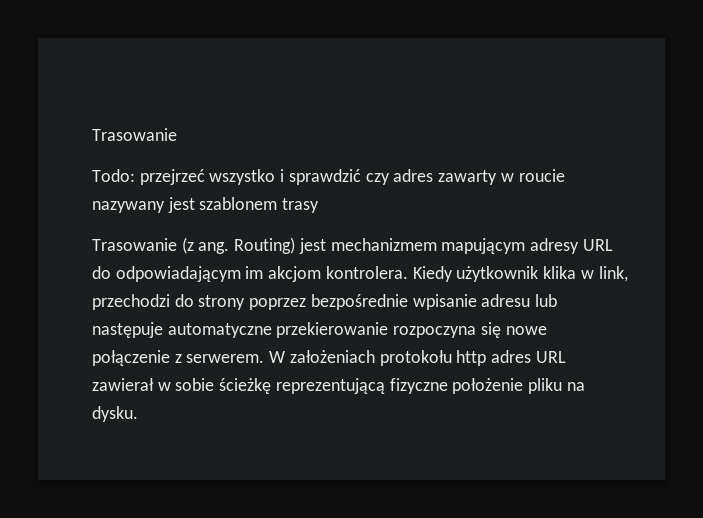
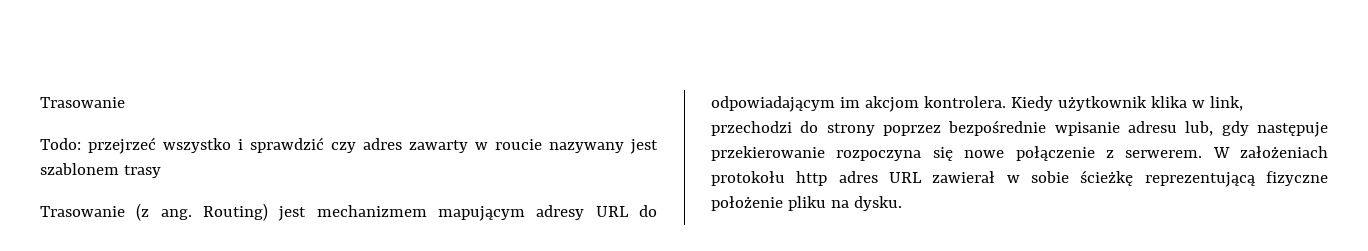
[535,294,558,307] [92,322,272,338] lub następuje automatyczne -> [1185,121,1328,137] lub, gdy następuje

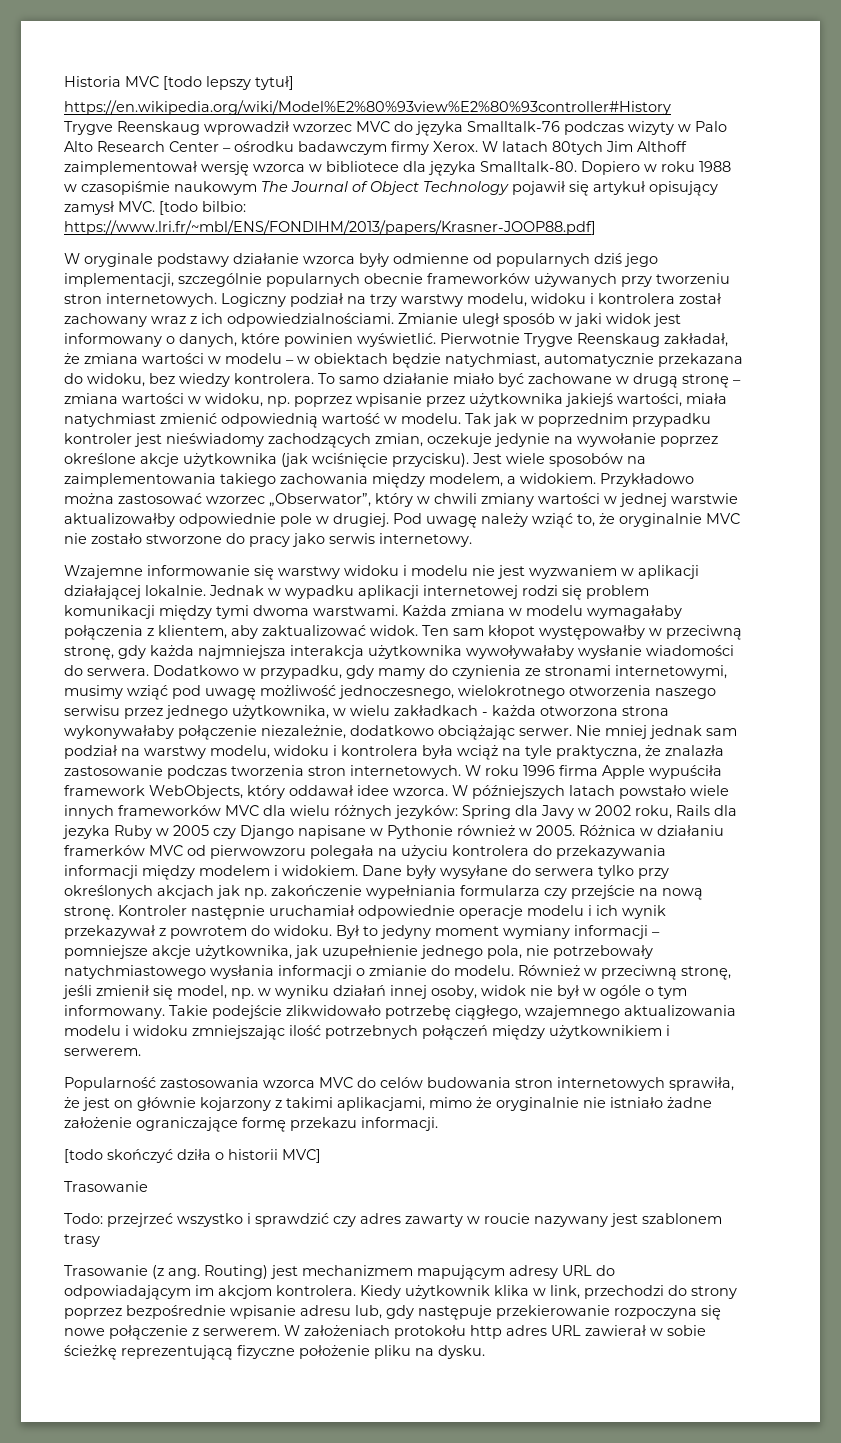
(40, 102) none -> [64,76,294,90] [64,100,671,115] [64,121,727,136] [64,141,687,155] [64,161,731,176] [64,181,718,196] [64,201,246,215] [64,220,596,235] [64,253,658,267] [64,273,730,287] [64,293,721,307] [64,313,681,327] [64,333,728,347] [64,353,743,368] [64,373,741,388] [64,393,727,407] [64,413,711,428] [64,433,718,448] [64,453,646,468] [64,473,694,488] [64,493,738,507] [64,513,740,528] [64,533,472,547] [64,565,699,580] [64,585,649,600] [64,605,682,620] [64,625,742,640] [64,645,734,660] [64,665,727,679] [64,685,716,700] [64,705,669,719] [64,725,737,740] [64,745,724,760] [64,765,722,779] [64,785,729,799] [64,805,737,819] [62,825,724,839] [64,845,666,859] [64,865,669,880] [64,885,703,900] [64,905,666,920] [64,925,660,939] [64,945,653,959] [64,965,731,980] [62,985,687,1000] [64,1005,736,1020] [64,1025,670,1040] [64,1048,141,1056] [64,1077,734,1091] [64,1097,712,1111] [64,1117,438,1132] [64,1149,321,1163] Historia MVC [todo lepszy tytuł] // https://en.wikipedia.org/wiki/Model%E2%80%93view%E2%80%93controller#History // Trygve Reenskaug wprowadził wzorzec MVC do języka Smalltalk-76 podczas wizyty w Palo Alto Research Center – ośrodku badawczym firmy Xerox. W latach 80tych Jim Althoff zaimplementował wersję wzorca w bibliotece dla języka Smalltalk-80. Dopiero w roku 1988 w czasopiśmie naukowym The Journal of Object Technology pojawił się artykuł opisujący zamysł MVC. [todo bilbio: https://www.lri.fr/~mbl/ENS/FONDIHM/2013/papers/Krasner-JOOP88.pdf] // W oryginale podstawy działanie wzorca były odmienne od popularnych dziś jego implementacji, szczególnie popularnych obecnie frameworków używanych przy tworzeniu stron internetowych. Logiczny podział na trzy warstwy modelu, widoku i kontrolera został zachowany wraz z ich odpowiedzialnościami. Zmianie uległ sposób w jaki widok jest informowany o danych, które powinien wyświetlić. Pierwotnie Trygve Reenskaug zakładał, że zmiana wartości w modelu – w obiektach będzie natychmiast, automatycznie przekazana do widoku, bez wiedzy kontrolera. To samo działanie miało być zachowane w drugą stronę – zmiana wartości w widoku, np. poprzez wpisanie przez użytkownika jakiejś wartości, miała natychmiast zmienić odpowiednią wartość w modelu. Tak jak w poprzednim przypadku kontroler jest nieświadomy zachodzących zmian, oczekuje jedynie na wywołanie poprzez określone akcje użytkownika (jak wciśnięcie przycisku). Jest wiele sposobów na zaimplementowania takiego zachowania między modelem, a widokiem. Przykładowo można zastosować wzorzec „Obserwator”, który w chwili zmiany wartości w jednej warstwie aktualizowałby odpowiednie pole w drugiej. Pod uwagę należy wziąć to, że oryginalnie MVC nie zostało stworzone do pracy jako serwis internetowy. // Wzajemne informowanie się warstwy widoku i modelu nie jest wyzwaniem w aplikacji działającej lokalnie. Jednak w wypadku aplikacji internetowej rodzi się problem komunikacji między tymi dwoma warstwami. Każda zmiana w modelu wymagałaby połączenia z klientem, aby zaktualizować widok. Ten sam kłopot występowałby w przeciwną stronę, gdy każda najmniejsza interakcja użytkownika wywoływałaby wysłanie wiadomości do serwera. Dodatkowo w przypadku, gdy mamy do czynienia ze stronami internetowymi, musimy wziąć pod uwagę możliwość jednoczesnego, wielokrotnego otworzenia naszego serwisu przez jednego użytkownika, w wielu zakładkach - każda otworzona strona wykonywałaby połączenie niezależnie, dodatkowo obciążając serwer. Nie mniej jednak sam podział na warstwy modelu, widoku i kontrolera była wciąż na tyle praktyczna, że znalazła zastosowanie podczas tworzenia stron internetowych. W roku 1996 firma Apple wypuściła framework WebObjects, który oddawał idee wzorca. W późniejszych latach powstało wiele innych frameworków MVC dla wielu różnych jezyków: Spring dla Javy w 2002 roku, Rails dla jezyka Ruby w 2005 czy Django napisane w Pythonie również w 2005. Różnica w działaniu framerków MVC od pierwowzoru polegała na użyciu kontrolera do przekazywania informacji między modelem i widokiem. Dane były wysyłane do serwera tylko przy określonych akcjach jak np. zakończenie wypełniania formularza czy przejście na nową stronę. Kontroler następnie uruchamiał odpowiednie operacje modelu i ich wynik przekazywał z powrotem do widoku. Był to jedyny moment wymiany informacji – pomniejsze akcje użytkownika, jak uzupełnienie jednego pola, nie potrzebowały natychmiastowego wysłania informacji o zmianie do modelu. Również w przeciwną stronę, jeśli zmienił się model, np. w wyniku działań innej osoby, widok nie był w ogóle o tym informowany. Takie podejście zlikwidowało potrzebę ciągłego, wzajemnego aktualizowania modelu i widoku zmniejszając ilość potrzebnych połączeń między użytkownikiem i serwerem. // Popularność zastosowania wzorca MVC do celów budowania stron internetowych sprawiła, że jest on głównie kojarzony z takimi aplikacjami, mimo że oryginalnie nie istniało żadne założenie ograniczające formę przekazu informacji. // [todo skończyć dziła o historii MVC] //

